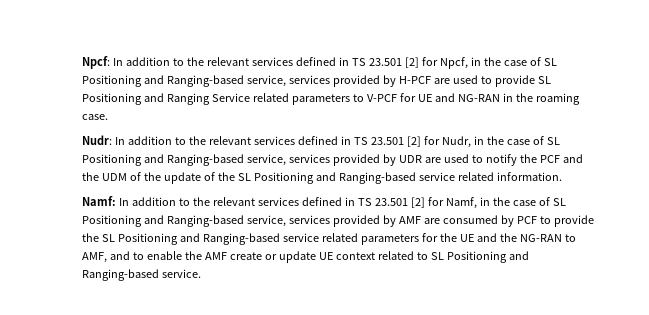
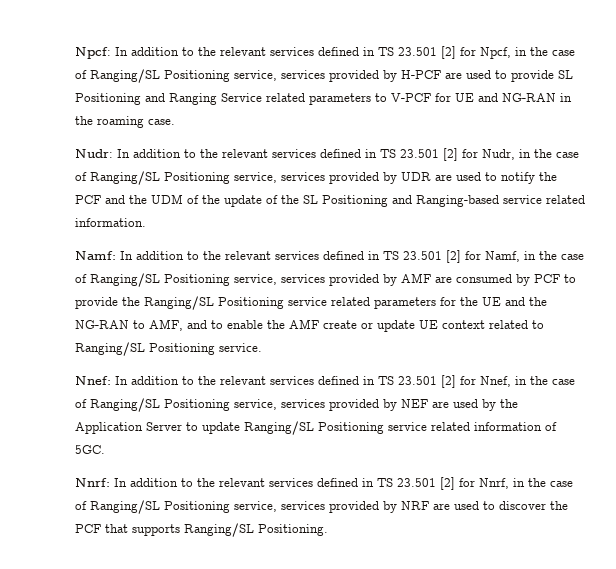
[543,58,557,66] [82,75,245,87] SL Positioning and Ranging-based -> [90,69,231,83] Ranging/SL Positioning
[546,137,560,145] [82,154,245,166] SL Positioning and Ranging-based -> [90,171,231,185] Ranging/SL Positioning
[552,198,566,206] [82,215,245,227] SL Positioning and Ranging-based -> [90,273,231,287] Ranging/SL Positioning
[102,233,280,245] SL Positioning and Ranging-based -> [144,296,285,310] Ranging/SL Positioning
[430,251,529,263] [82,269,202,281] SL Positioning and Ranging-based service. -> [75,342,263,356] [75,375,576,388] [75,398,519,412] [75,421,558,435] [75,445,106,454] [75,477,574,490] [75,500,569,514] [75,523,329,537] Ranging/SL Positioning service. // Nnef: In addition to the relevant services defined in TS 23.501 [2] for Nnef, in the case of Ranging/SL Positioning service, services provided by NEF are used by the Application Server to update Ranging/SL Positioning service related information of 5GC. // Nnrf: In addition to the relevant services defined in TS 23.501 [2] for Nnrf, in the case of Ranging/SL Positioning service, services provided by NRF are used to discover the PCF that supports Ranging/SL Positioning.

